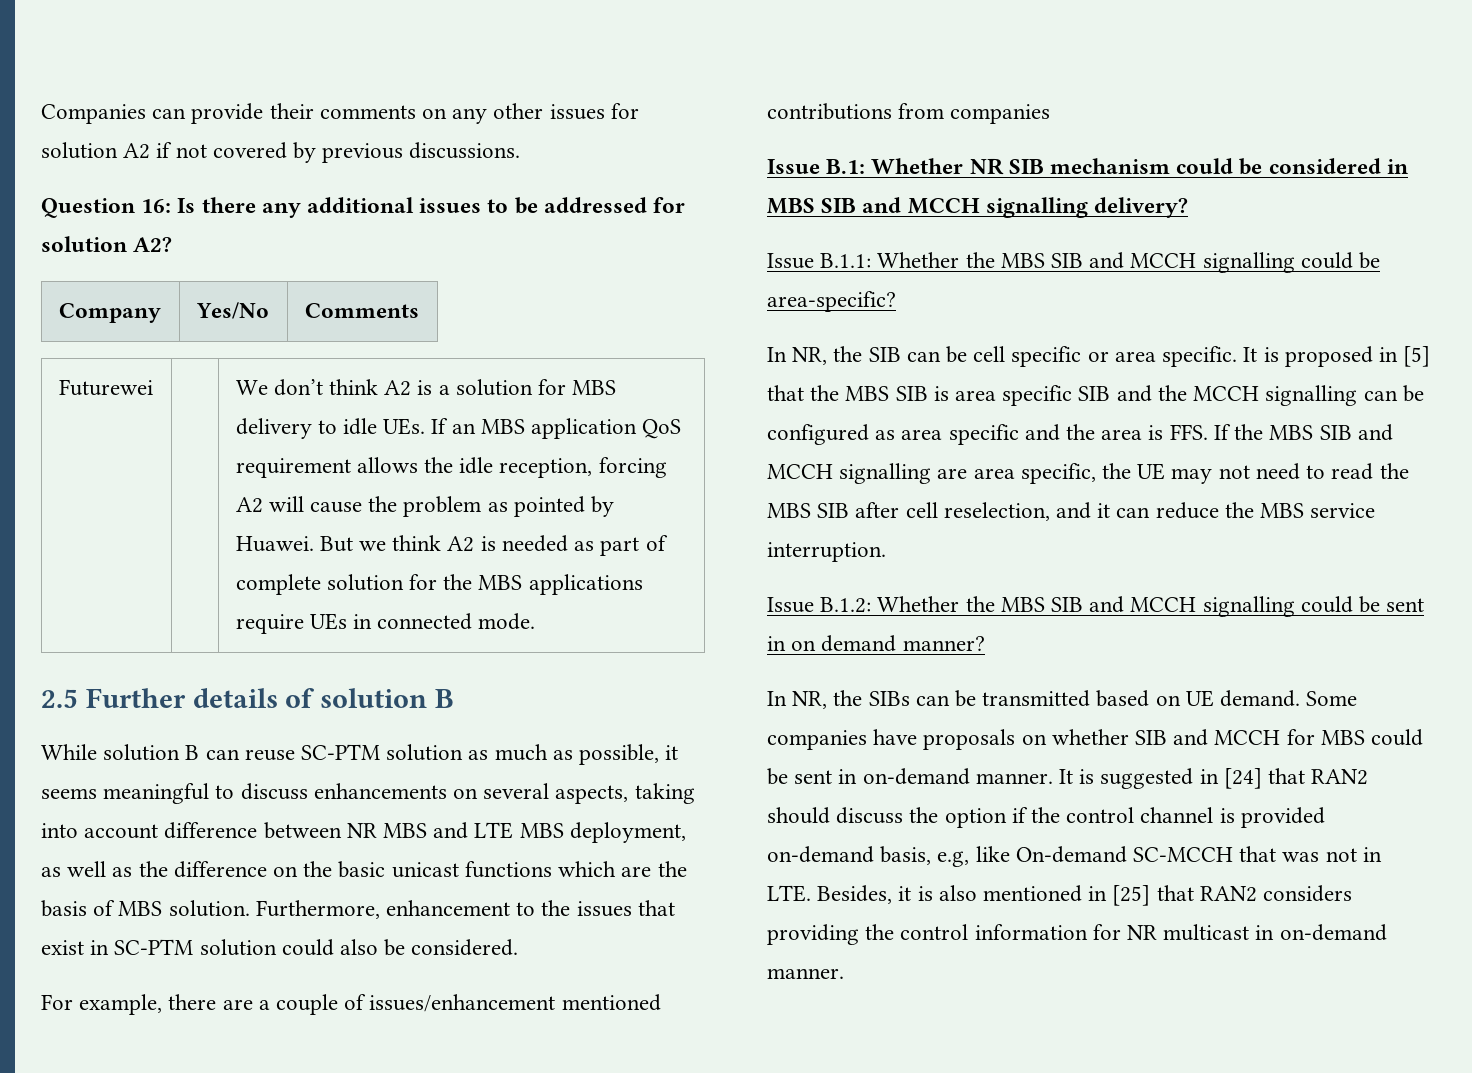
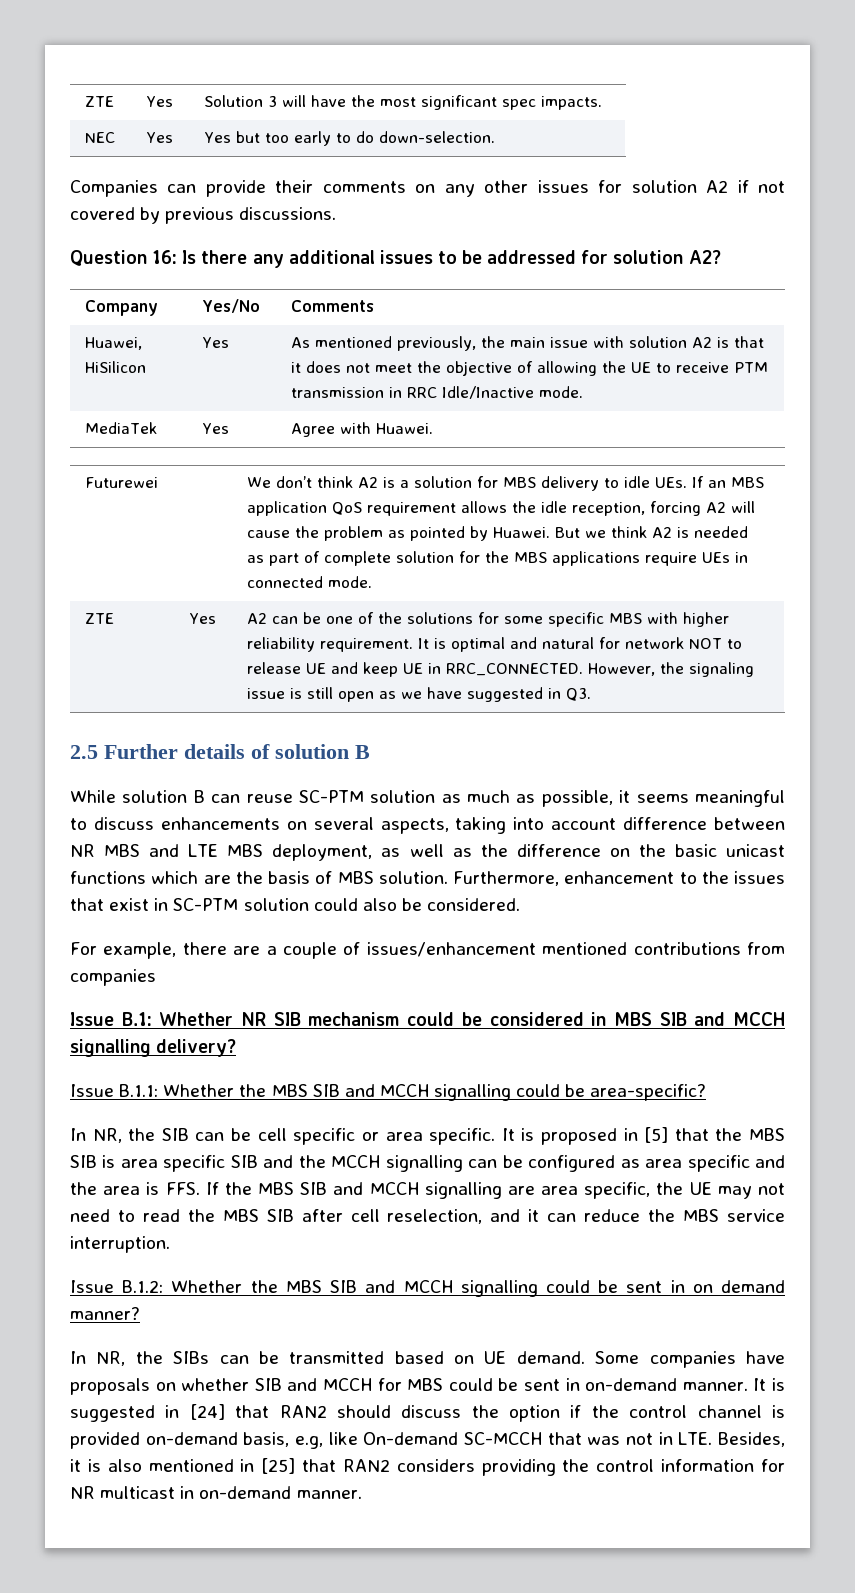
(41, 114) none -> [85,96,115,107] [146,96,174,107] [204,95,603,110] [85,132,116,143] [146,132,174,143] [204,131,496,146] ZTE | Yes | Solution 3 will have the most significant spec impacts. // NEC | Yes | Yes but too early to do down-selection. //
(419, 310) none -> [85,337,143,350] [85,361,147,373] [202,337,230,348] [291,336,765,351] [291,361,769,376] [291,386,584,399] [85,422,158,434] [202,423,230,434] [291,422,434,437] // Huawei, HiSilicon | Yes | As mentioned previously, the main issue with solution A2 is that it does not meet the objective of allowing the UE to receive PTM transmission in RRC Idle/Inactive mode. // MediaTek | Yes | Agree with Huawei.
(536, 621) none -> [85,613,115,624] [189,613,217,624] [247,612,730,627] [247,637,743,652] [247,662,755,677] [247,687,592,702] // ZTE | Yes | A2 can be one of the solutions for some specific MBS with higher reliability requirement. It is optimal and natural for network NOT to release UE and keep UE in RRC_CONNECTED. However, the signaling issue is still open as we have suggested in Q3.

